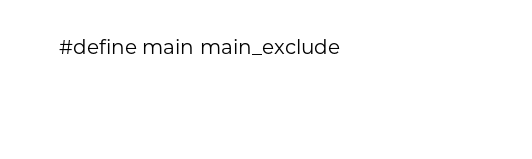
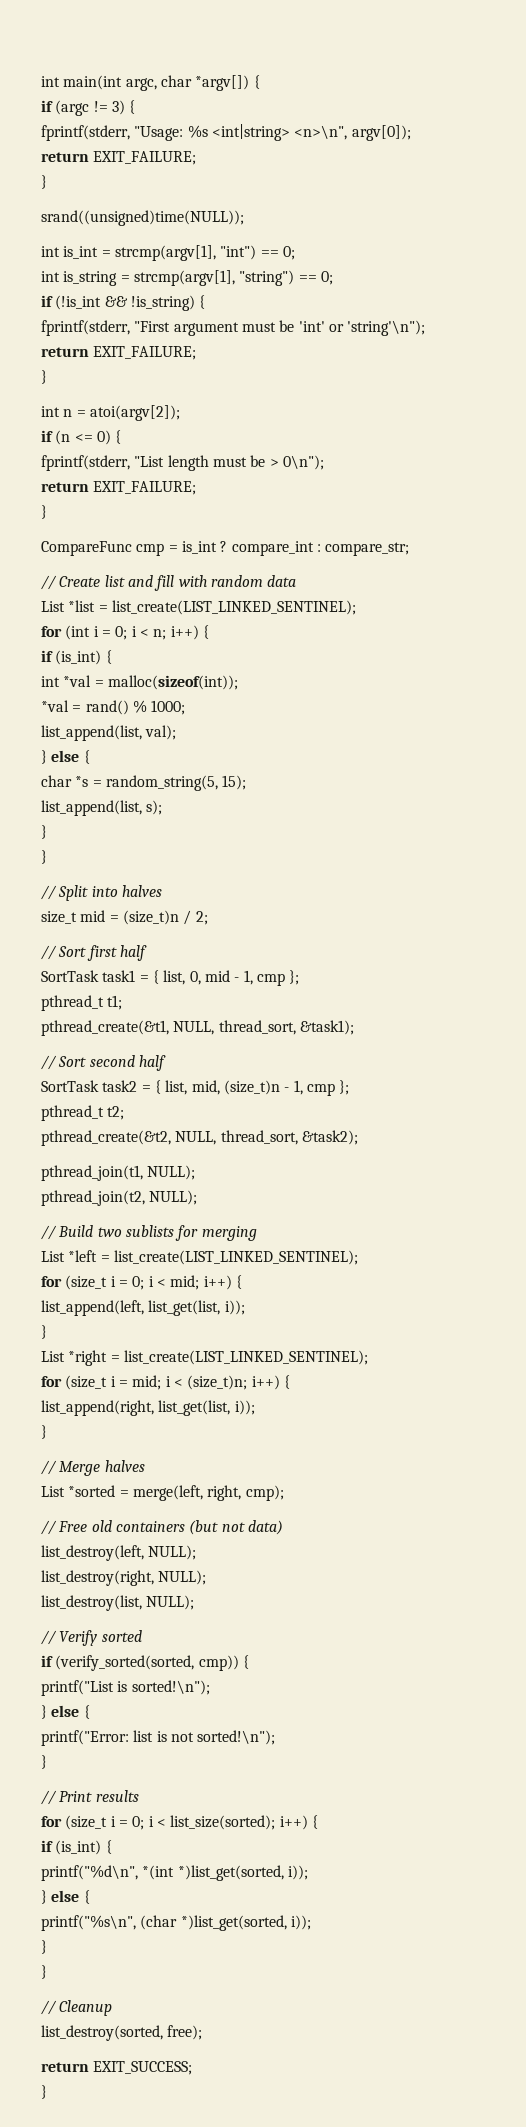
[59,39,340,55] #define main main_exclude -> [41,75,260,91] [41,100,136,116] [41,124,411,141] [41,151,197,165] [41,175,47,189] [41,210,244,226] [41,245,295,261] [41,270,333,286] [41,295,206,311] [41,320,426,336] [41,346,197,360] [41,370,47,384] [41,405,180,421] [41,430,122,445] [41,455,324,471] [41,481,197,495] [41,505,47,519] [41,541,410,556] [41,575,297,591] [41,600,356,615] [41,625,209,640] [41,650,112,665] [41,675,238,690] [41,700,186,715] [41,725,177,741] [41,750,90,764] [41,775,247,791] [41,800,163,816] [41,825,47,839] [41,850,47,864] [41,885,162,901] [41,910,208,925] [41,945,147,961] [41,970,300,986] [41,995,123,1011] [41,1020,354,1036] [41,1055,166,1071] [41,1080,350,1096] [41,1105,125,1121] [41,1130,358,1146] [41,1165,196,1181] [41,1190,198,1206] [41,1225,257,1241] [41,1250,358,1265] [41,1275,242,1290] [41,1300,245,1316] [41,1325,47,1339] [41,1350,368,1366] [41,1375,290,1390] [41,1400,255,1416] [41,1425,47,1439] [41,1460,145,1476] [41,1485,284,1501] [41,1520,283,1535] [41,1545,197,1561] [41,1570,207,1586] [41,1595,195,1611] [41,1630,142,1646] [41,1655,249,1671] [41,1680,210,1696] [41,1705,90,1719] [41,1730,276,1746] [41,1755,47,1769] [41,1790,139,1805] [41,1815,318,1830] [41,1840,112,1855] [41,1865,308,1881] [41,1890,90,1904] [41,1915,311,1931] [41,1940,47,1954] [41,1965,47,1979] [41,2000,113,2016] [41,2025,203,2041] [41,2061,193,2075] [41,2085,47,2099] int main(int argc, char *argv[]) { // if (argc != 3) { // fprintf(stderr, "Usage: %s <int|string> <n>\n", argv[0]); // return EXIT_FAILURE; // } // srand((unsigned)time(NULL)); // int is_int = strcmp(argv[1], "int") == 0; // int is_string = strcmp(argv[1], "string") == 0; // if (!is_int && !is_string) { // fprintf(stderr, "First argument must be 'int' or 'string'\n"); // return EXIT_FAILURE; // } // int n = atoi(argv[2]); // if (n <= 0) { // fprintf(stderr, "List length must be > 0\n"); // return EXIT_FAILURE; // } // CompareFunc cmp = is_int ? compare_int : compare_str; // // Create list and fill with random data // List *list = list_create(LIST_LINKED_SENTINEL); // for (int i = 0; i < n; i++) { // if (is_int) { // int *val = malloc(sizeof(int)); // *val = rand() % 1000; // list_append(list, val); // } else { // char *s = random_string(5, 15); // list_append(list, s); // } // } // // Split into halves // size_t mid = (size_t)n / 2; // // Sort first half // SortTask task1 = { list, 0, mid - 1, cmp }; // pthread_t t1; // pthread_create(&t1, NULL, thread_sort, &task1); // // Sort second half // SortTask task2 = { list, mid, (size_t)n - 1, cmp }; // pthread_t t2; // pthread_create(&t2, NULL, thread_sort, &task2); // pthread_join(t1, NULL); // pthread_join(t2, NULL); // // Build two sublists for merging // List *left = list_create(LIST_LINKED_SENTINEL); // for (size_t i = 0; i < mid; i++) { // list_append(left, list_get(list, i)); // } // List *right = list_create(LIST_LINKED_SENTINEL); // for (size_t i = mid; i < (size_t)n; i++) { // list_append(right, list_get(list, i)); // } // // Merge halves // List *sorted = merge(left, right, cmp); // // Free old containers (but not data) // list_destroy(left, NULL); // list_destroy(right, NULL); // list_destroy(list, NULL); // // Verify sorted // if (verify_sorted(sorted, cmp)) { // printf("List is sorted!\n"); // } else { // printf("Error: list is not sorted!\n"); // } // // Print results // for (size_t i = 0; i < list_size(sorted); i++) { // if (is_int) { // printf("%d\n", *(int *)list_get(sorted, i)); // } else { // printf("%s\n", (char *)list_get(sorted, i)); // } // } // // Cleanup // list_destroy(sorted, free); // return EXIT_SUCCESS; // }

